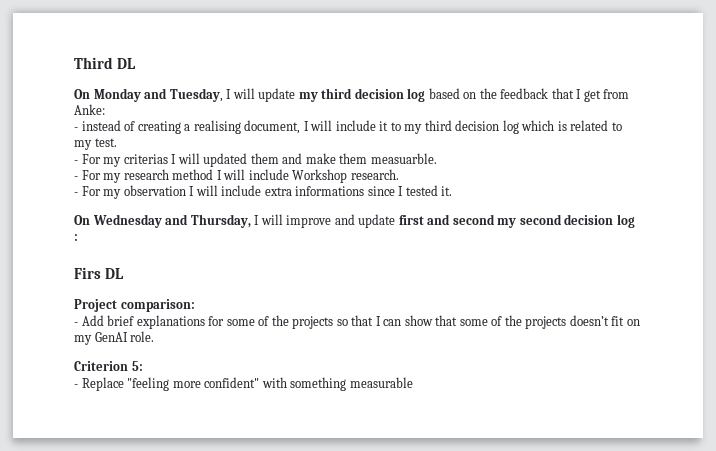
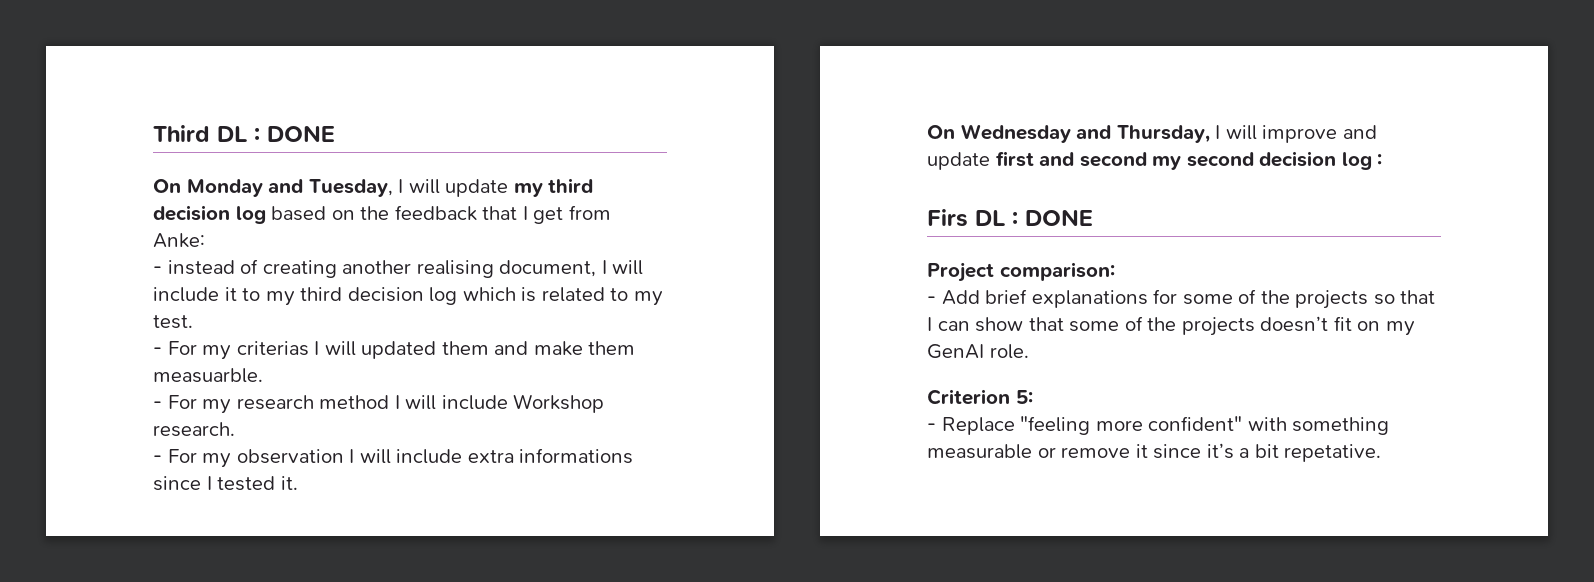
(137, 63) none -> [254,125,335,142] : DONE
[184,124,191,131] a -> [342,260,412,274] another
(125, 273) none -> [1012,209,1093,226] : DONE
(413, 382) none -> [1037,443,1382,462] or remove it since it’s a bit repetative.

